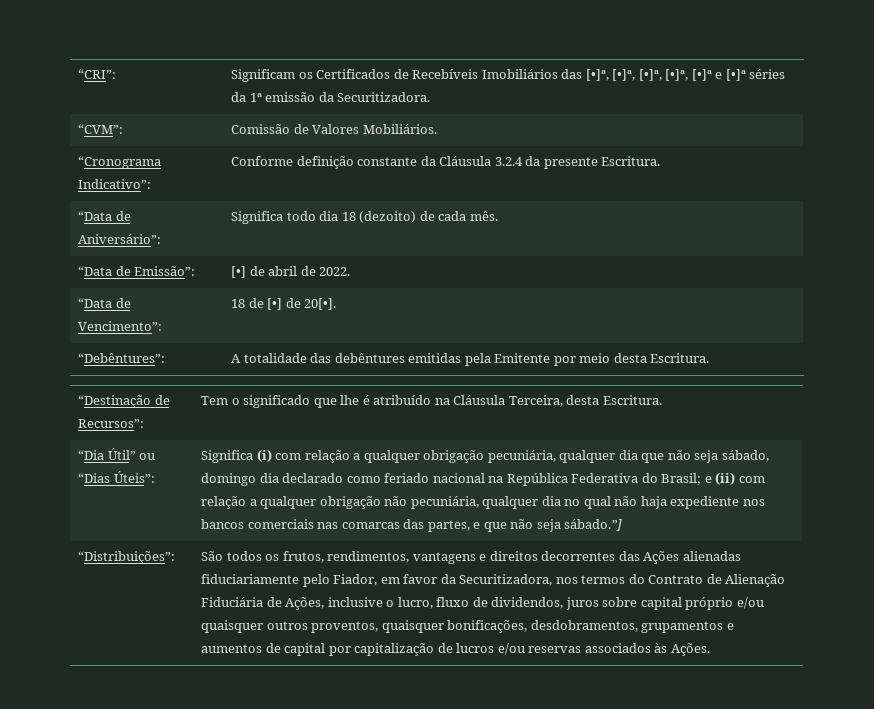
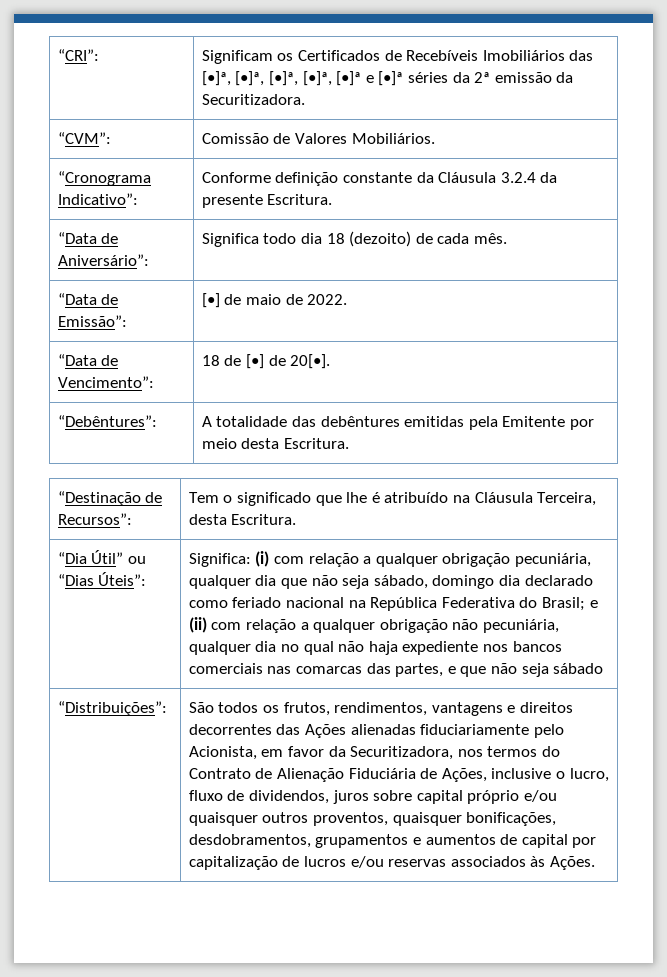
[249,93,262,102] 1ª -> [474,72,491,83] 2ª
[268,266,298,276] abril -> [245,294,281,305] maio
[200,450,253,463] Significa -> [188,553,251,567] Significa:
[564,519,623,531] sábado.”] -> [553,663,604,674] sábado
[333,574,378,586] Fiador, -> [188,746,257,760] Acionista,

